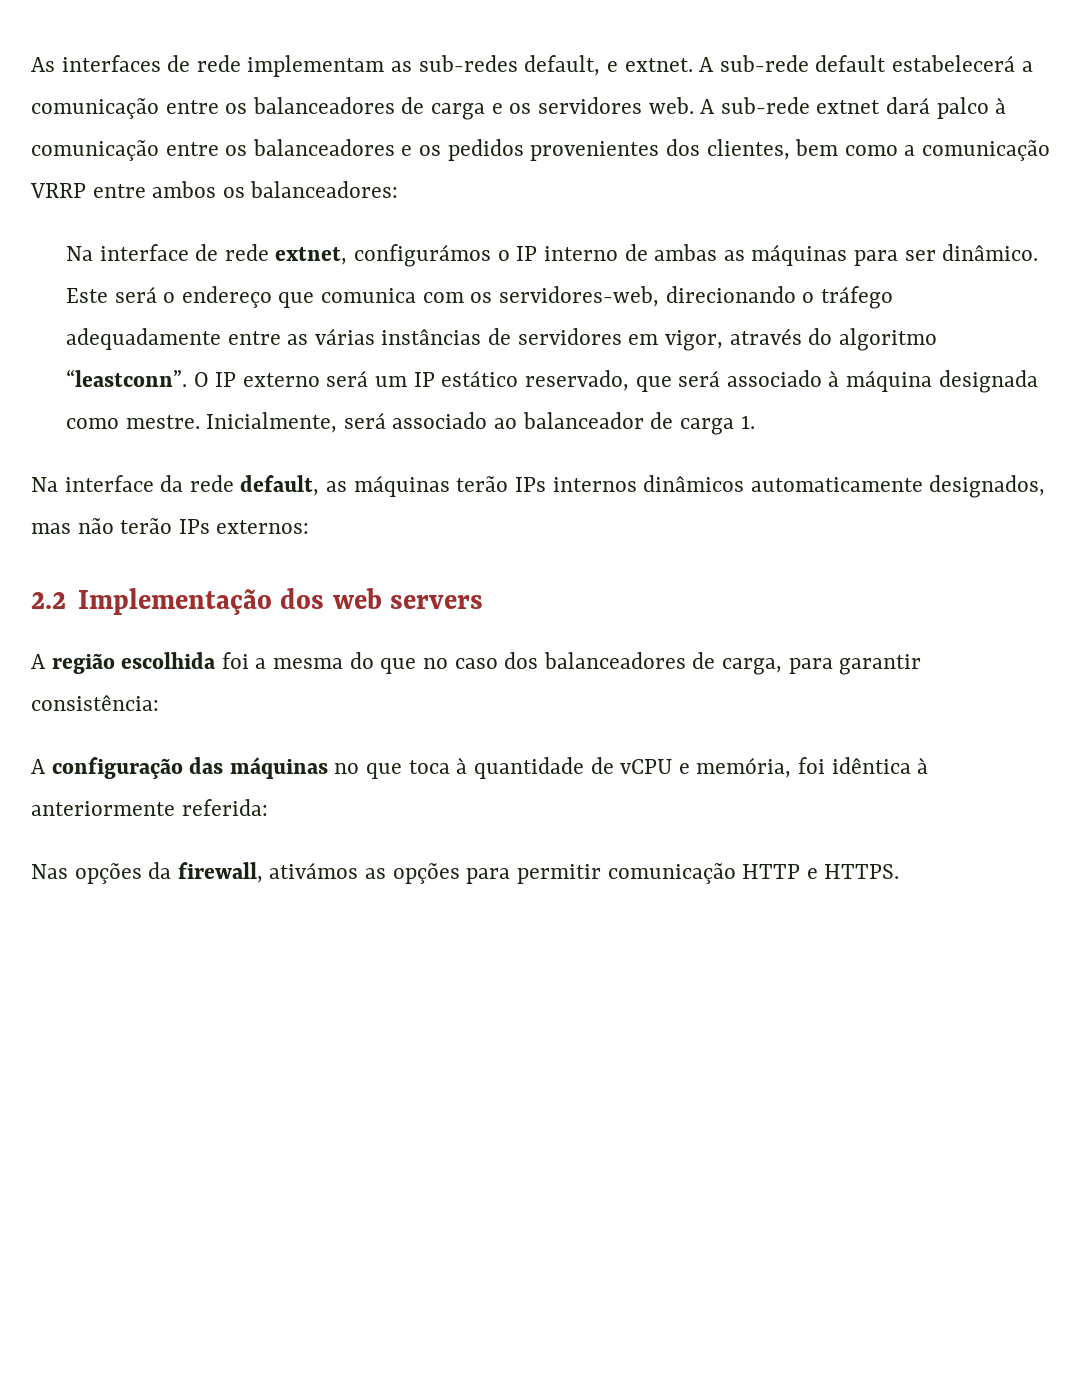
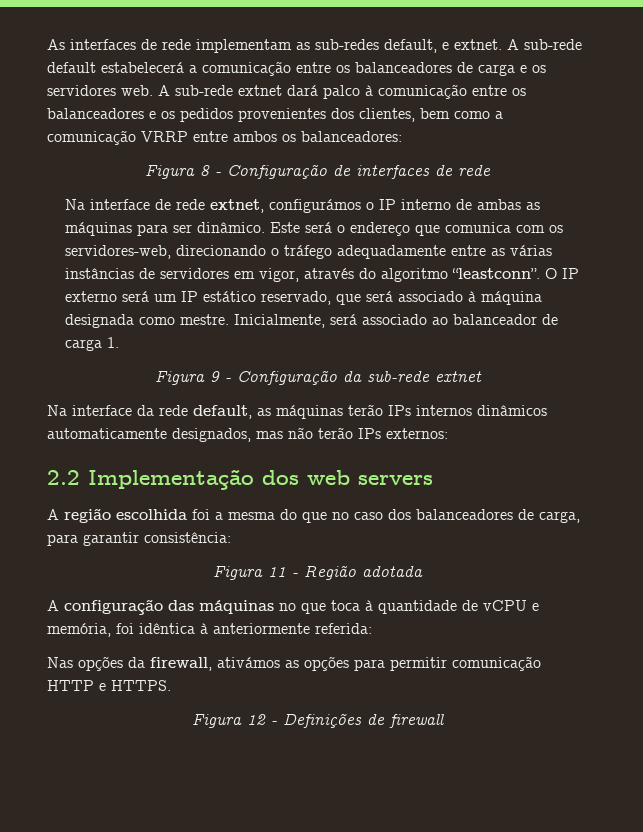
(399, 189) none -> [145,165,491,179] // Figura 8 - Configuração de interfaces de rede
(755, 422) none -> [154,371,482,385] // Figura 9 - Configuração da sub-rede extnet
(159, 703) none -> [213,565,423,580] // Figura 11 - Região adotada
(900, 871) none -> [192,713,444,728] // Figura 12 - Definições de firewall

